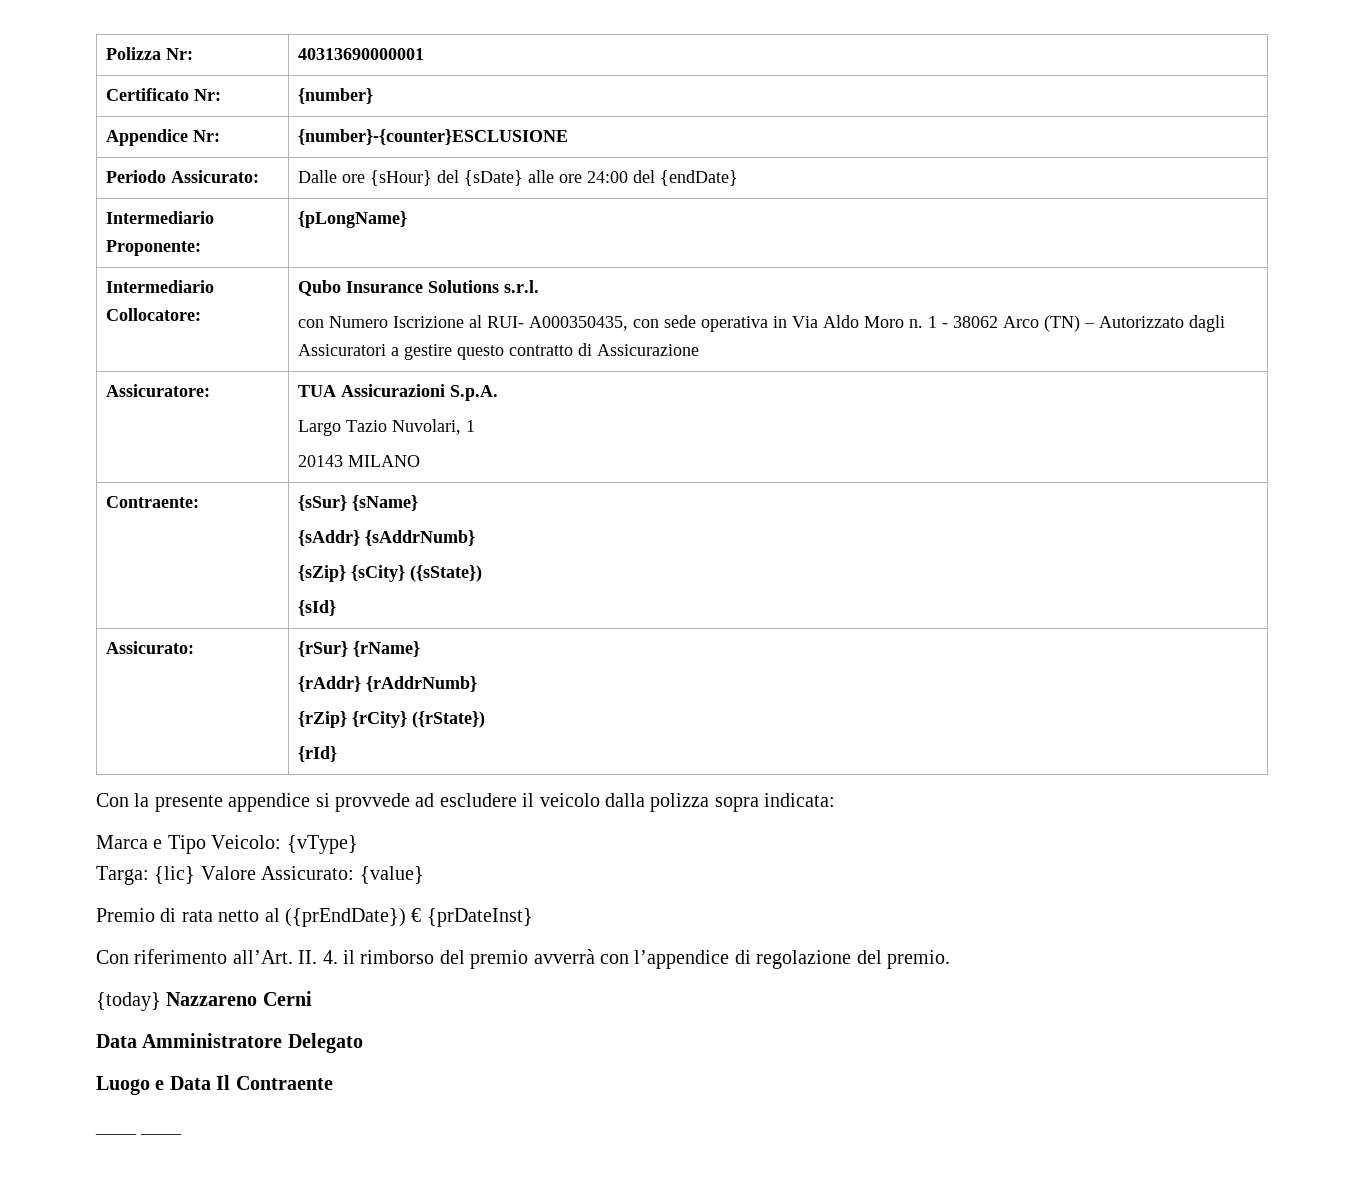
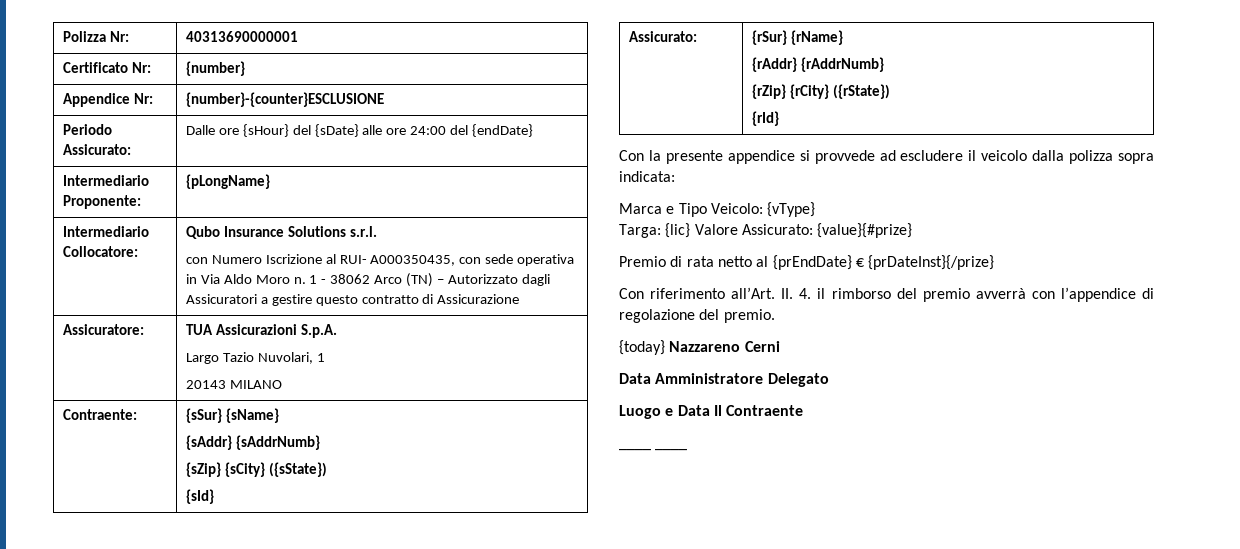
[359,866,424,884] {value} -> [817,223,913,238] {value}{#prize}
[285,908,533,927] ({prEndDate}) € {prDateInst} -> [772,255,995,270] {prEndDate} € {prDateInst}{/prize}

